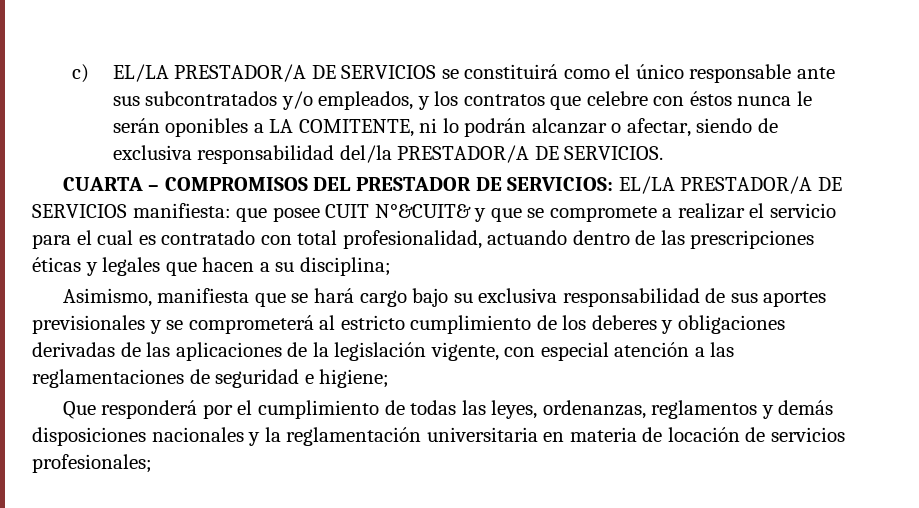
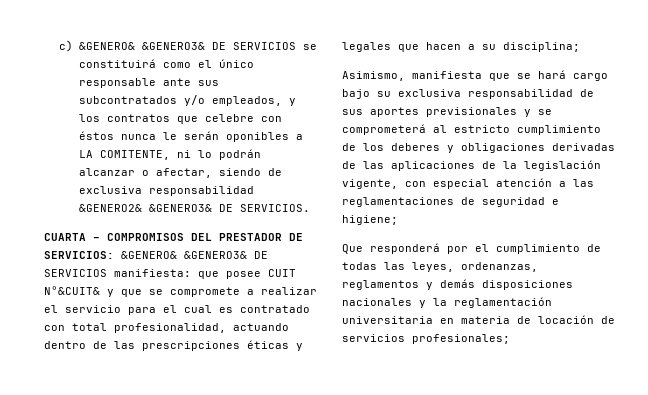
[112,64,307,82] EL/LA PRESTADOR/A -> [78,42,205,50] &GENERO& &GENERO3&
[339,145,530,163] del/la PRESTADOR/A -> [78,204,212,212] &GENERO2& &GENERO3&
[618,176,813,194] EL/LA PRESTADOR/A -> [121,251,247,259] &GENERO& &GENERO3&

